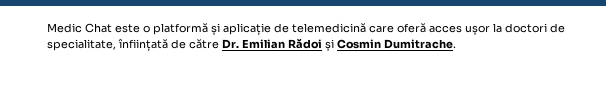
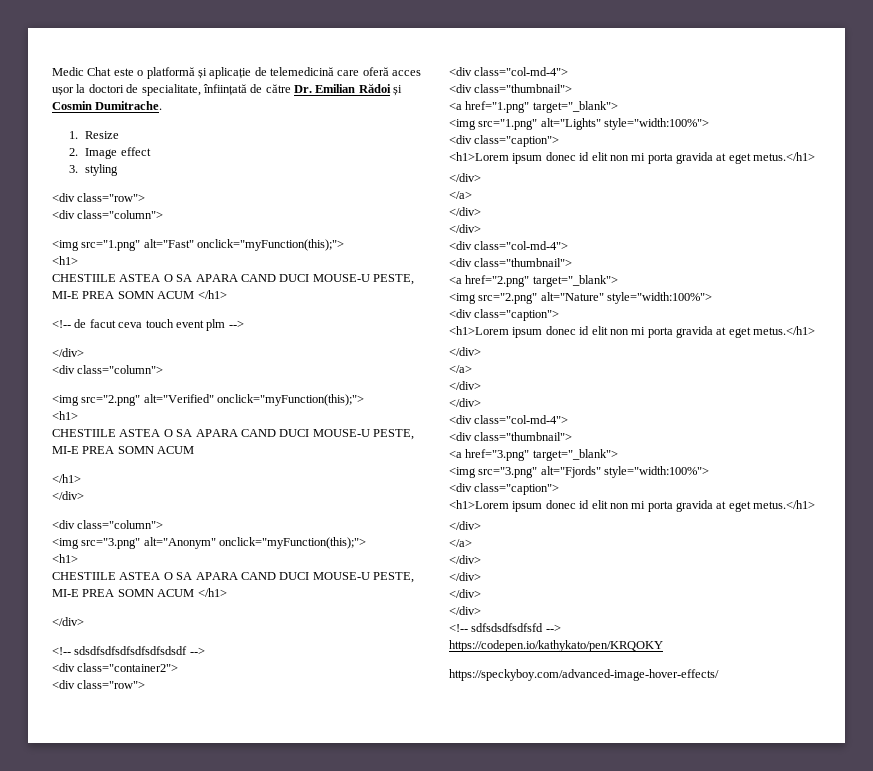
(456, 44) none -> [68,131,120,139] [68,147,151,159] [68,164,119,176] [52,193,146,202] [52,210,164,219] [52,239,345,251] [52,256,78,265] [52,274,414,285] [52,290,227,299] [52,319,244,331] [52,348,84,357] [52,365,164,374] [52,394,365,406] [52,411,78,420] [52,429,414,440] [52,446,195,454] [52,474,81,483] [52,491,84,500] [52,520,164,529] [52,537,367,549] [52,554,78,563] [52,572,414,583] [52,588,227,597] [52,617,84,626] [52,646,205,655] [52,663,179,672] [52,680,146,689] [449,67,569,76] [449,84,573,93] [449,101,618,113] [449,118,710,130] [449,135,560,147] [449,152,816,164] [449,173,481,182] [449,191,472,199] [449,207,481,216] [449,224,481,233] [449,241,569,250] [449,258,573,267] [449,275,618,287] [449,292,713,304] [449,309,560,321] [449,326,816,338] [449,347,481,356] [449,365,472,373] [449,381,481,390] [449,398,481,407] [449,415,569,424] [449,432,573,441] [449,449,618,461] [449,466,710,478] [449,483,560,495] [449,500,816,512] [449,521,481,530] [449,539,472,547] [449,555,481,564] [449,572,481,581] [449,589,481,598] [449,606,481,615] [449,623,561,632] [449,640,663,652] [449,669,719,681] // 1. Resize // 2. Image effect // 3. styling // <div class="row"> // <div class="column"> // <img src="1.png" alt="Fast" onclick="myFunction(this);"> // <h1> // CHESTIILE ASTEA O SA APARA CAND DUCI MOUSE-U PESTE, MI-E PREA SOMN ACUM </h1> // <!-- de facut ceva touch event plm --> // </div> // <div class="column"> // <img src="2.png" alt="Verified" onclick="myFunction(this);"> // <h1> // CHESTIILE ASTEA O SA APARA CAND DUCI MOUSE-U PESTE, MI-E PREA SOMN ACUM // </h1> // </div> // <div class="column"> // <img src="3.png" alt="Anonym" onclick="myFunction(this);"> // <h1> // CHESTIILE ASTEA O SA APARA CAND DUCI MOUSE-U PESTE, MI-E PREA SOMN ACUM </h1> // </div> // <!-- sdsdfsdfsdfsdfsdfsdsdf --> // <div class="container2"> // <div class="row"> // <div class="col-md-4"> // <div class="thumbnail"> // <a href="1.png" target="_blank"> // <img src="1.png" alt="Lights" style="width:100%"> // <div class="caption"> // <h1>Lorem ipsum donec id elit non mi porta gravida at eget metus.</h1> // </div> // </a> // </div> // </div> // <div class="col-md-4"> // <div class="thumbnail"> // <a href="2.png" target="_blank"> // <img src="2.png" alt="Nature" style="width:100%"> // <div class="caption"> // <h1>Lorem ipsum donec id elit non mi porta gravida at eget metus.</h1> // </div> // </a> // </div> // </div> // <div class="col-md-4"> // <div class="thumbnail"> // <a href="3.png" target="_blank"> // <img src="3.png" alt="Fjords" style="width:100%"> // <div class="caption"> // <h1>Lorem ipsum donec id elit non mi porta gravida at eget metus.</h1> // </div> // </a> // </div> // </div> // </div> // </div> // <!-- sdfsdsdfsdfsfd --> // https://codepen.io/kathykato/pen/KRQOKY // https://speckyboy.com/advanced-image-hover-effects/

